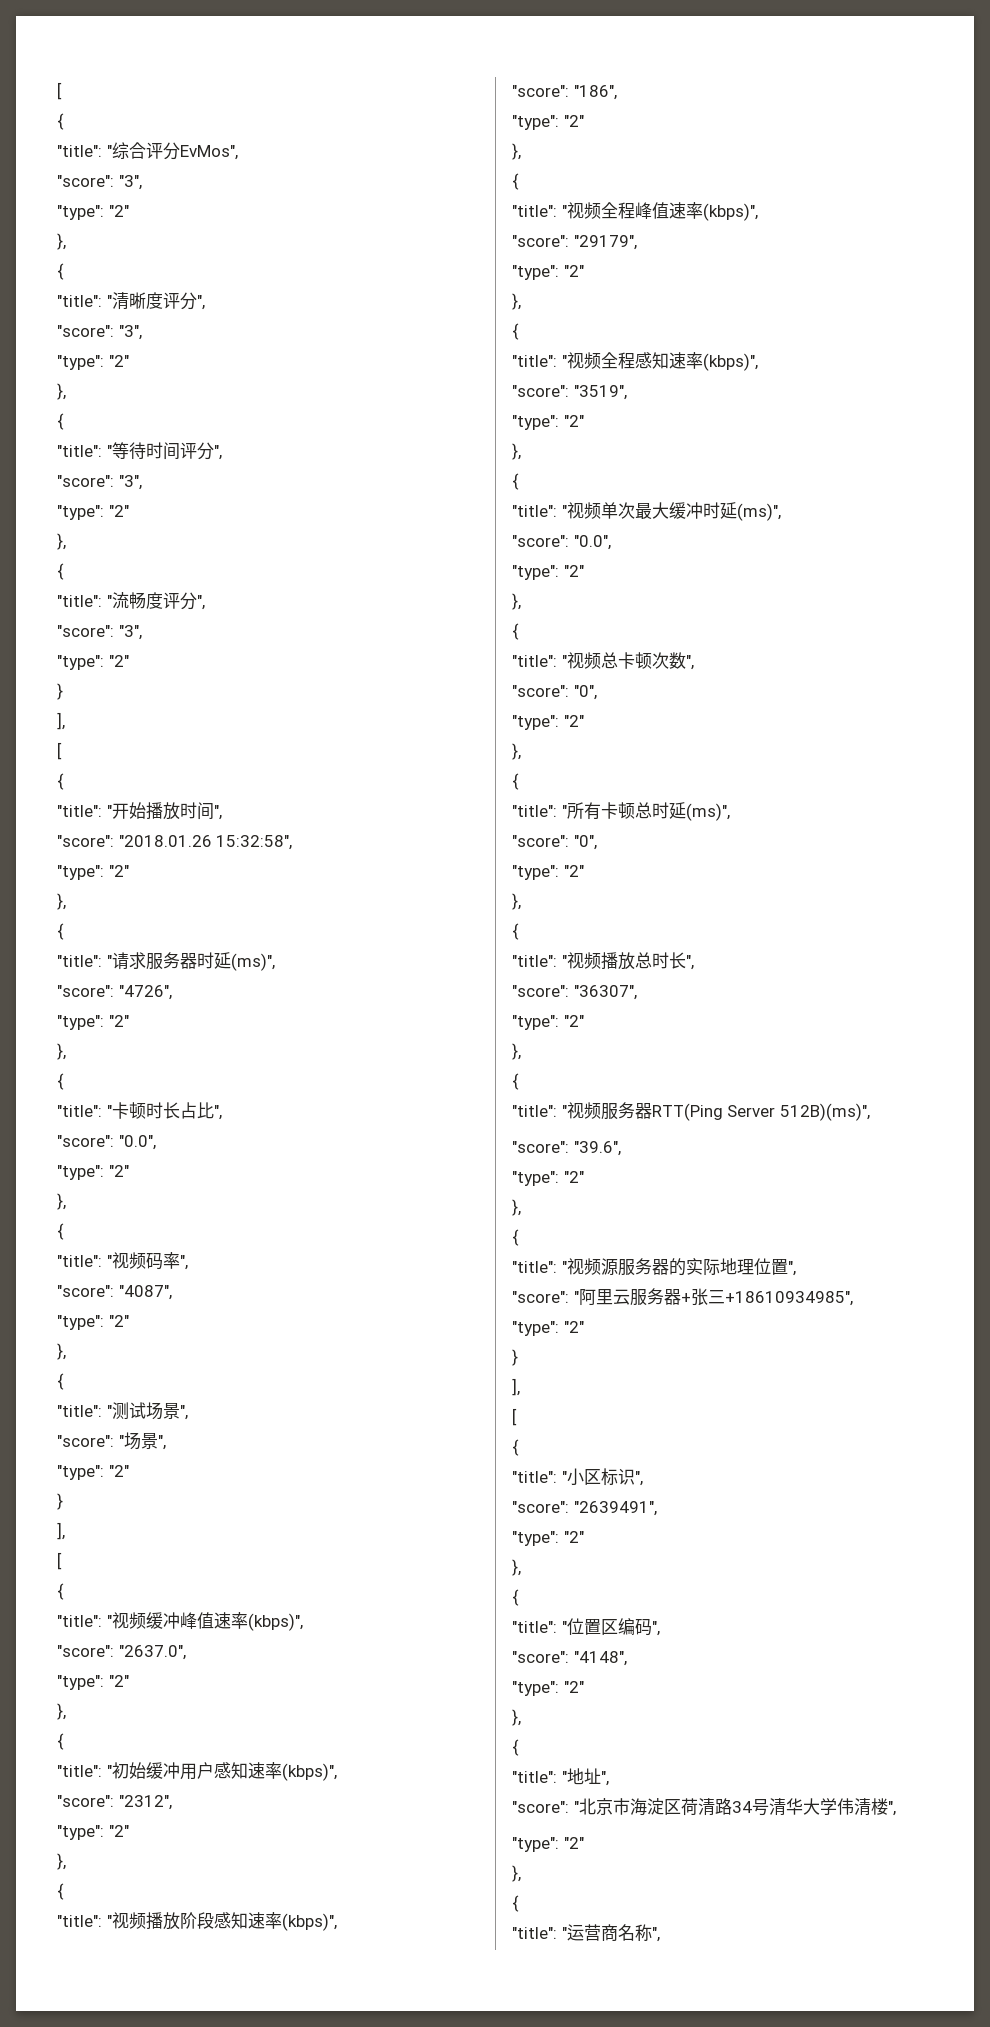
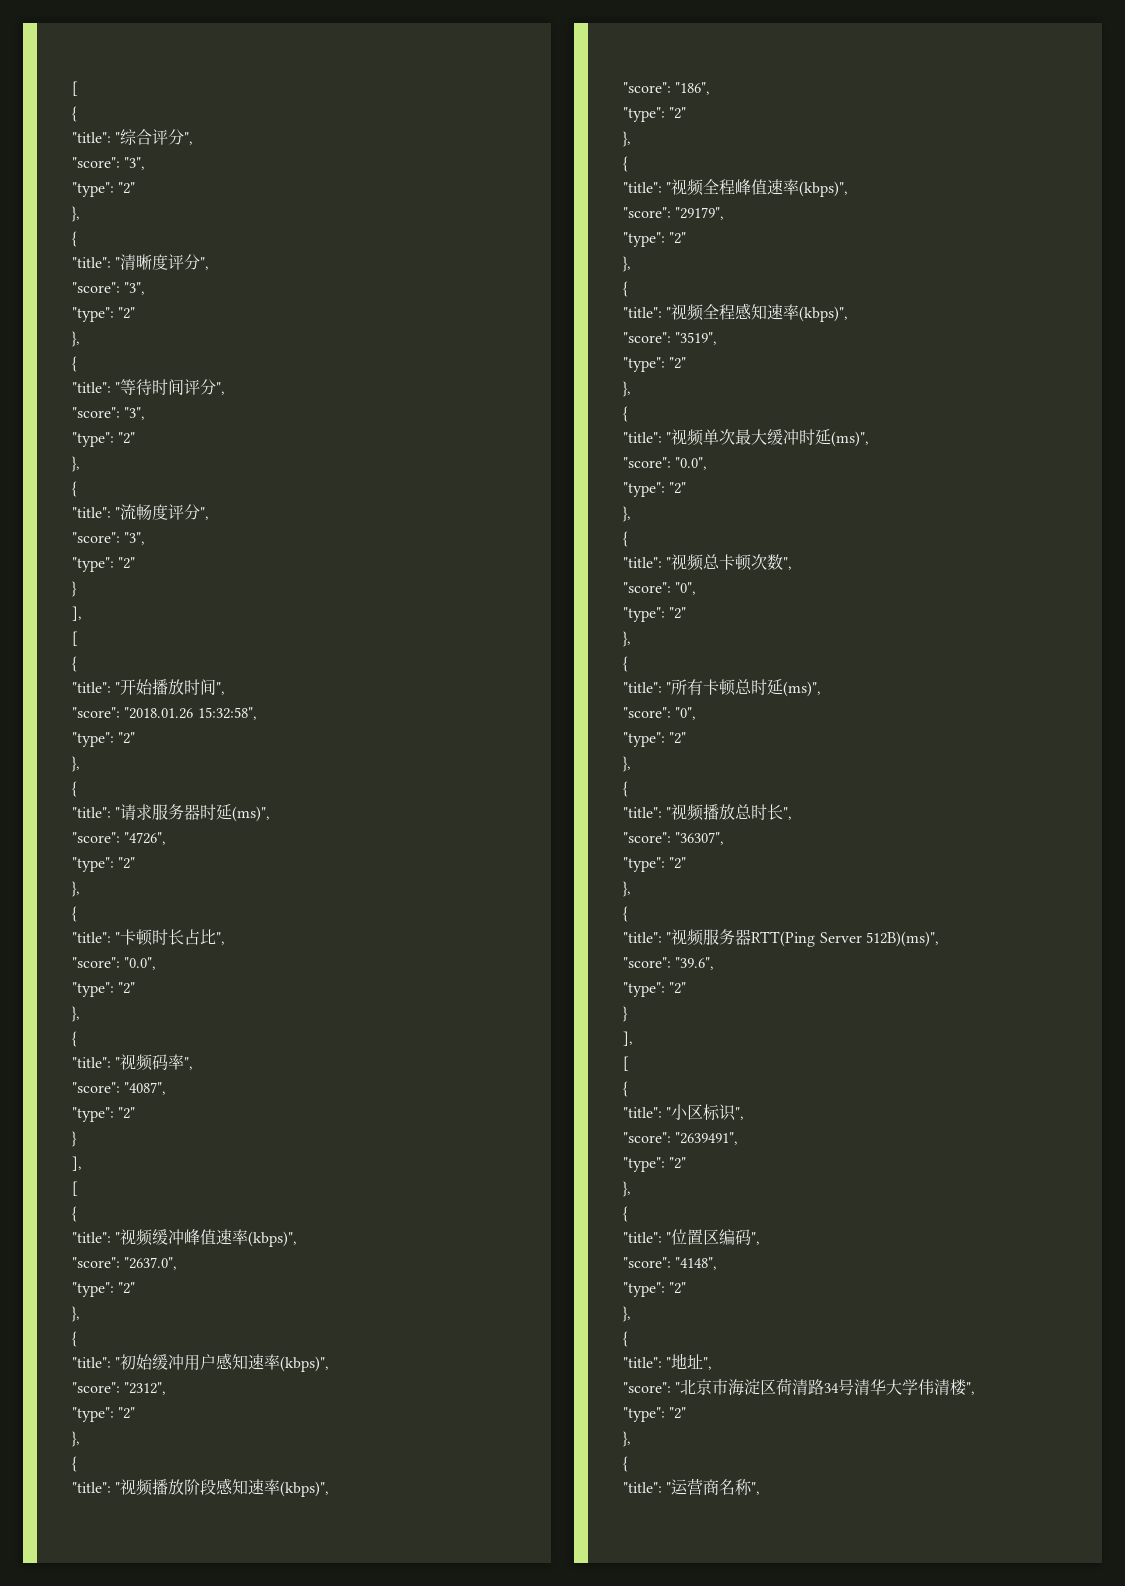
[179,145,238,160] EvMos", -> [184,132,194,145] ",
[57,1343,66,1360] [57,1373,64,1390] [57,1402,188,1420] [57,1432,166,1450] [57,1465,129,1480] // }, // { // "title": "测试场景", // "score": "场景", // "type": "2" -> (136, 1113) none
[512,1199,521,1216] [512,1229,519,1246] [512,1258,796,1276] [512,1288,853,1306] [512,1321,584,1336] // }, // { // "title": "视频源服务器的实际地理位置", // "score": "阿里云服务器+张三+18610934985", // "type": "2" -> (687, 988) none

